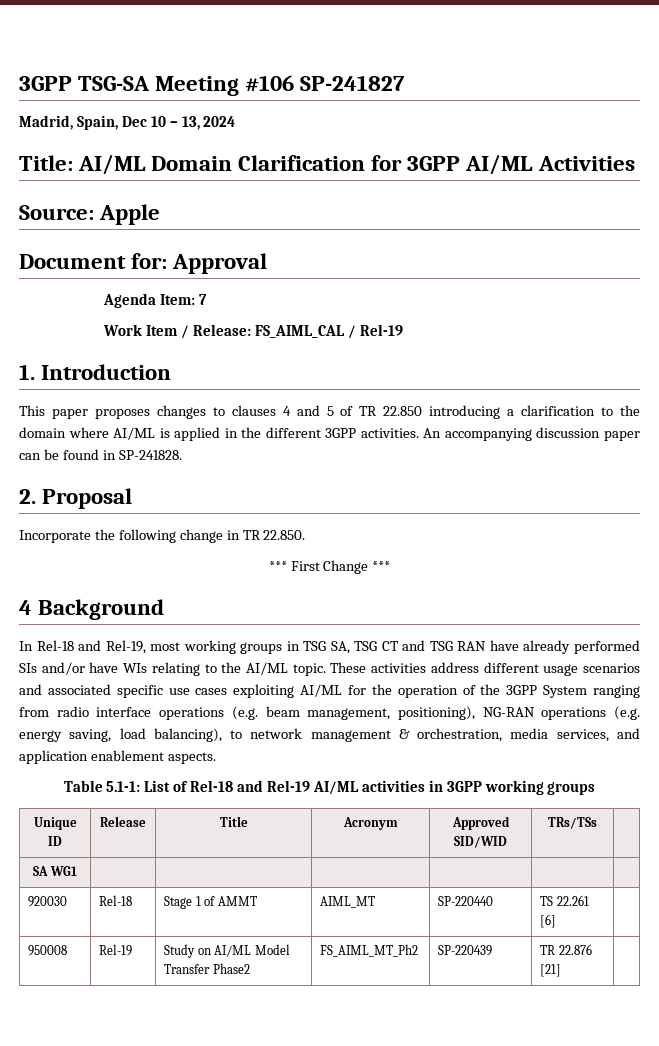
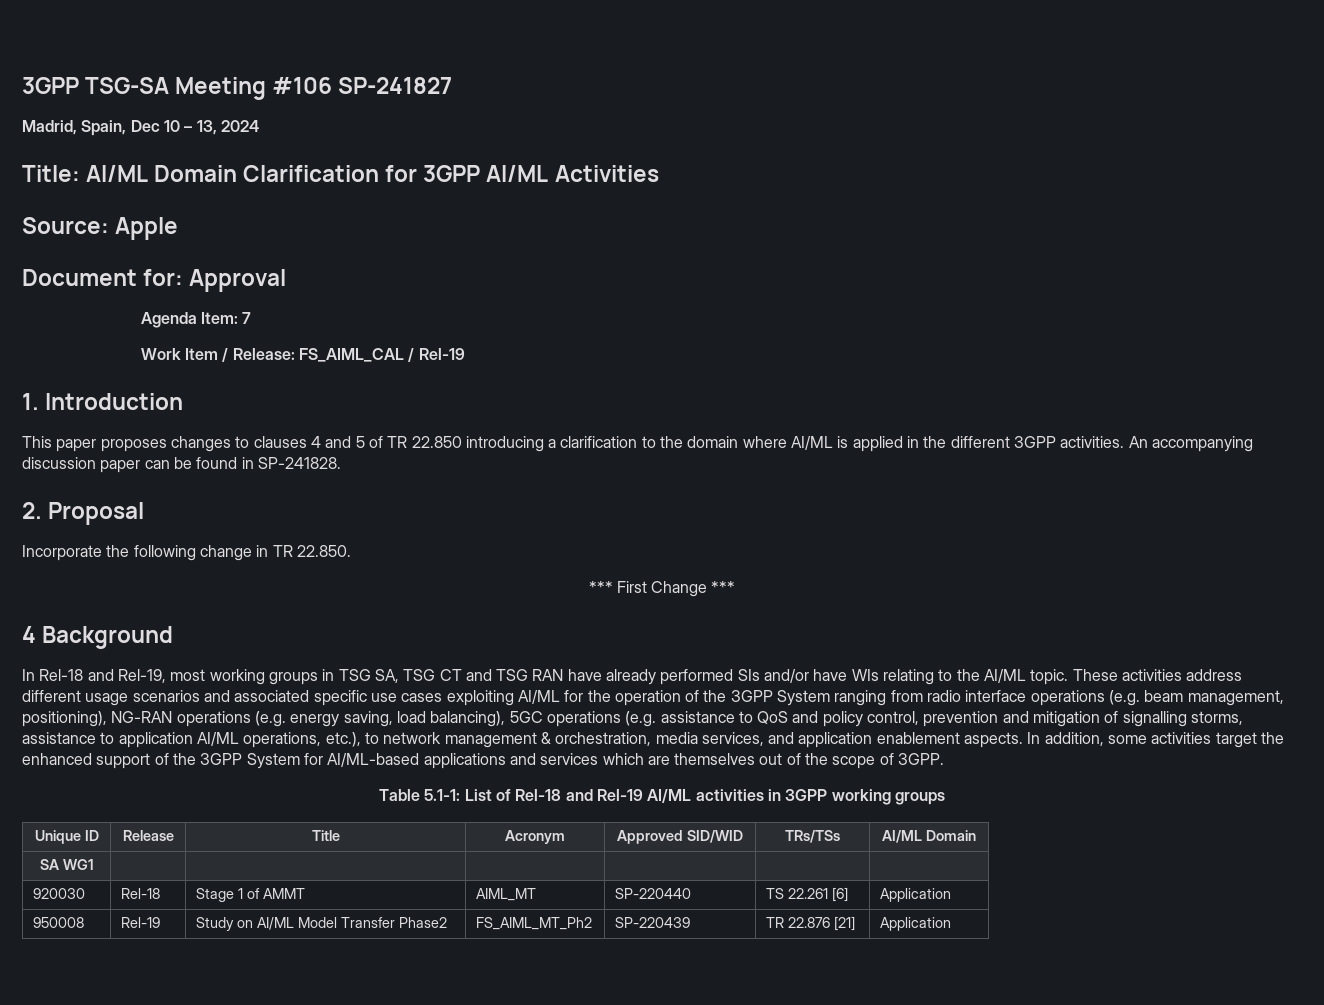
(222, 735) none -> [509,711,1244,727] [22,732,361,748] 5GC operations (e.g. assistance to QoS and policy control, prevention and mitigation of signalling storms, assistance to application AI/ML operations, etc.),
(216, 758) none -> [1027,732,1285,748] [22,753,945,769] In addition, some activities target the enhanced support of the 3GPP System for AI/ML-based applications and services which are themselves out of the scope of 3GPP.
(597, 823) none -> [882,830,976,843] AI/ML Domain
(557, 921) none -> [880,888,952,902] Application
(562, 970) none -> [880,917,952,931] Application

